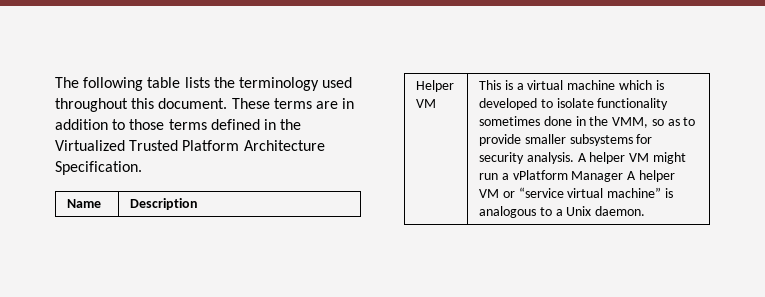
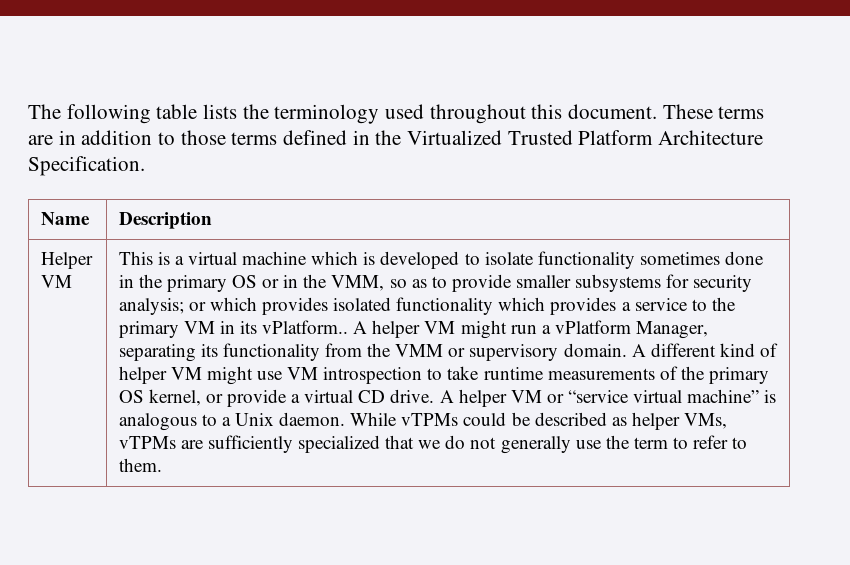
(609, 121) none -> [166,274,328,292] primary OS or in the
[526,152,574,164] analysis. -> [118,297,736,315] [118,320,349,338] analysis; or which provides isolated functionality which provides a service to the primary VM in its vPlatform..
[571,171,624,182] Manager -> [636,321,709,339] [118,343,779,362] [118,366,770,385] [118,389,435,407] Manager, separating its functionality from the VMM or supervisory domain. A different kind of helper VM might use VM introspection to take runtime measurements of the primary OS kernel, or provide a virtual CD drive.
(646, 211) none -> [350,412,728,430] [118,435,748,454] [118,458,162,472] While vTPMs could be described as helper VMs, vTPMs are sufficiently specialized that we do not generally use the term to refer to them.

